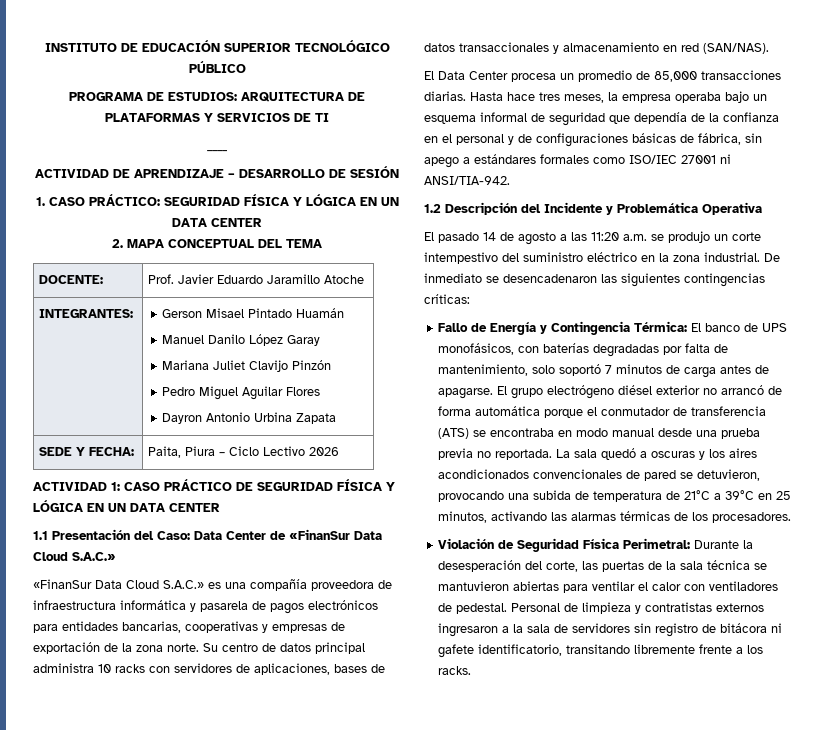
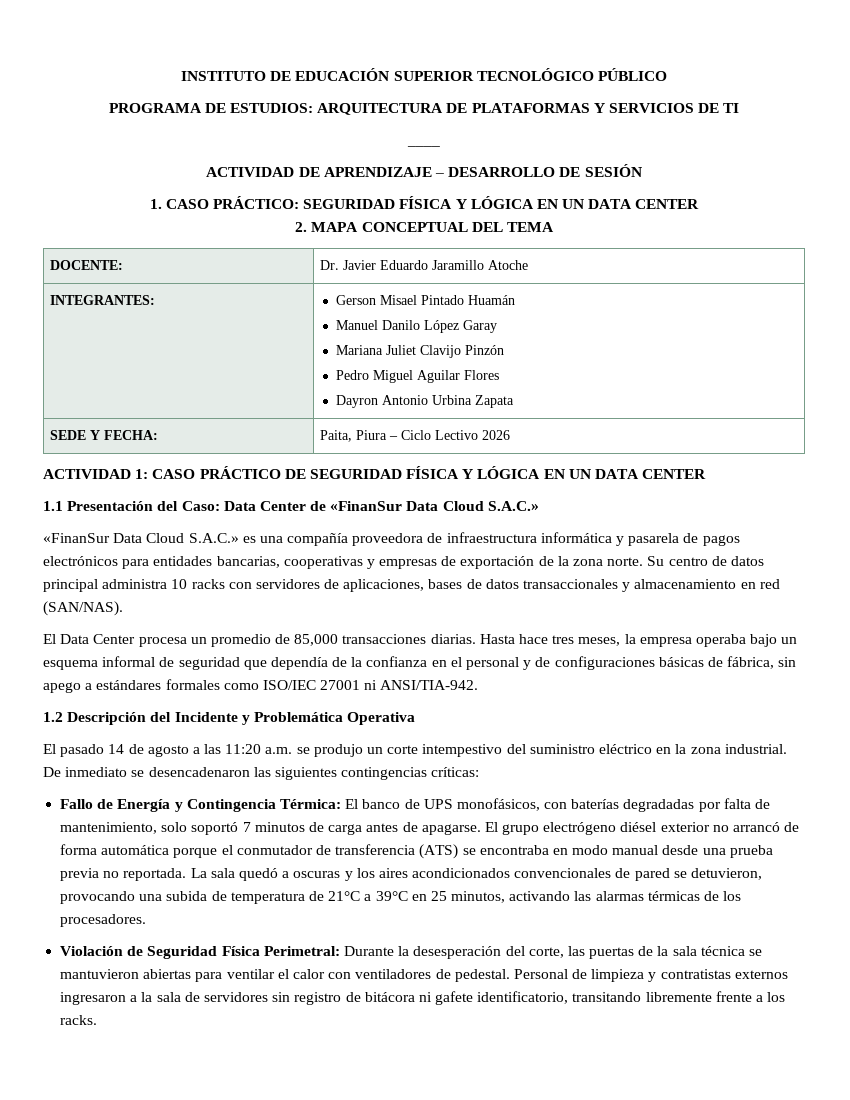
[148,274,175,284] Prof. -> [320,260,340,270] Dr.

